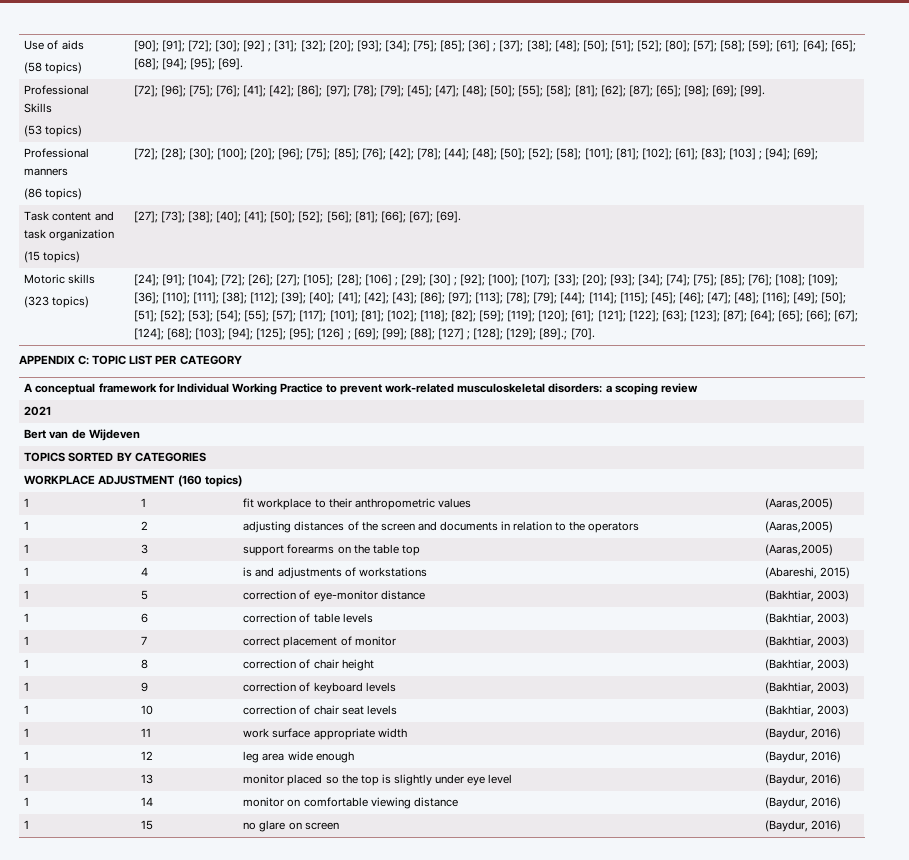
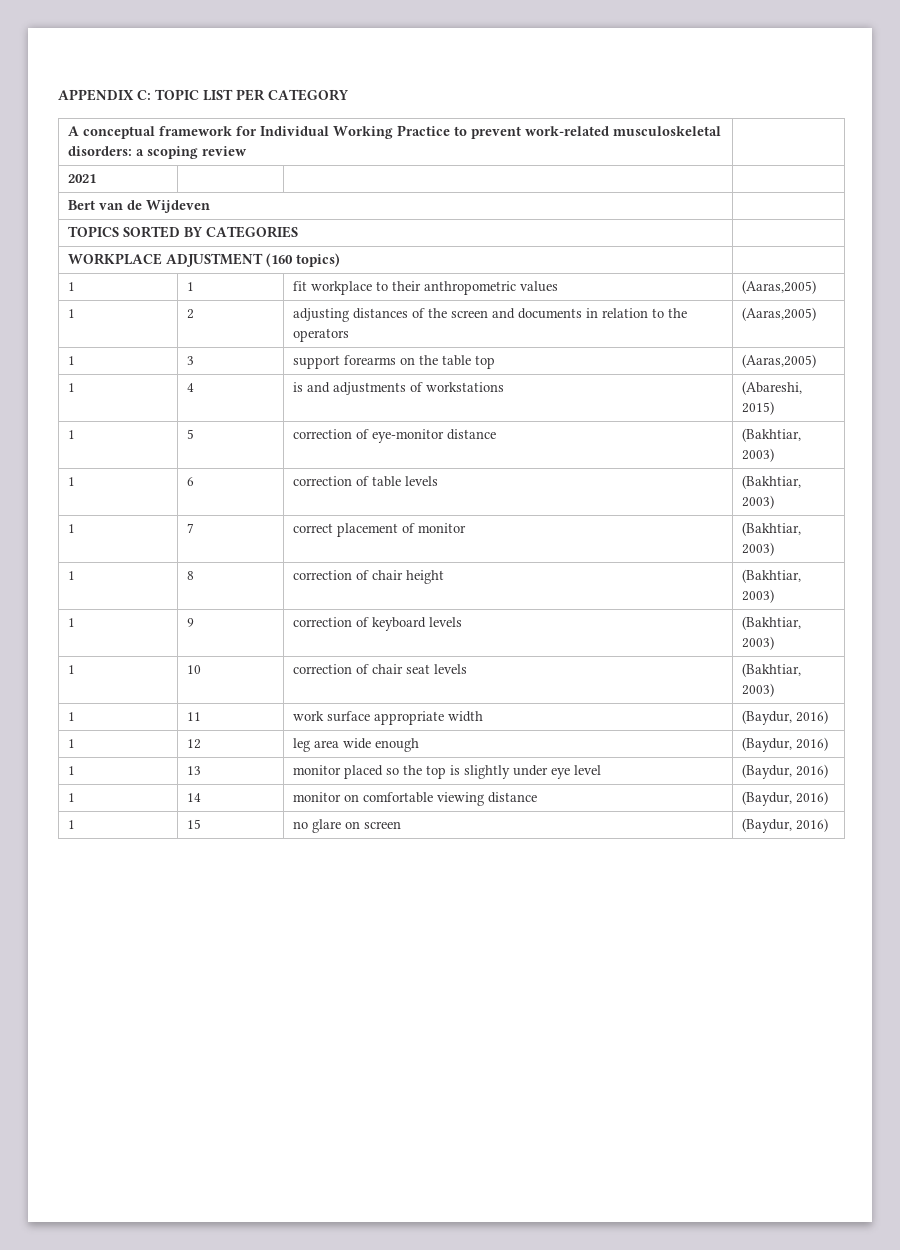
[24,40,84,50] [24,62,83,74] [133,40,856,52] [133,58,244,70] [24,85,90,95] [24,103,53,113] [24,125,83,137] [133,85,766,97] [24,148,90,158] [24,168,69,176] [24,188,83,200] [133,148,819,160] [24,211,114,221] [24,229,115,241] [24,251,81,263] [133,211,461,223] [24,274,96,284] [24,296,90,308] [133,274,839,286] [133,292,847,304] [133,310,859,322] [133,328,595,340] Use of aids // (58 topics) | [90]; [91]; [72]; [30]; [92] ; [31]; [32]; [20]; [93]; [34]; [75]; [85]; [36] ; [37]; [38]; [48]; [50]; [51]; [52]; [80]; [57]; [58]; [59]; [61]; [64]; [65]; [68]; [94]; [95]; [69]. // Professional Skills // (53 topics) | [72]; [96]; [75]; [76]; [41]; [42]; [86]; [97]; [78]; [79]; [45]; [47]; [48]; [50]; [55]; [58]; [81]; [62]; [87]; [65]; [98]; [69]; [99]. // Professional manners // (86 topics) | [72]; [28]; [30]; [100]; [20]; [96]; [75]; [85]; [76]; [42]; [78]; [44]; [48]; [50]; [52]; [58]; [101]; [81]; [102]; [61]; [83]; [103] ; [94]; [69]; // Task content and task organization // (15 topics) | [27]; [73]; [38]; [40]; [41]; [50]; [52]; [56]; [81]; [66]; [67]; [69]. // Motoric skills // (323 topics) | [24]; [91]; [104]; [72]; [26]; [27]; [105]; [28]; [106] ; [29]; [30] ; [92]; [100]; [107]; [33]; [20]; [93]; [34]; [74]; [75]; [85]; [76]; [108]; [109]; [36]; [110]; [111]; [38]; [112]; [39]; [40]; [41]; [42]; [43]; [86]; [97]; [113]; [78]; [79]; [44]; [114]; [115]; [45]; [46]; [47]; [48]; [116]; [49]; [50]; [51]; [52]; [53]; [54]; [55]; [57]; [117]; [101]; [81]; [102]; [118]; [82]; [59]; [119]; [120]; [61]; [121]; [122]; [63]; [123]; [87]; [64]; [65]; [66]; [67]; [124]; [68]; [103]; [94]; [125]; [95]; [126] ; [69]; [99]; [88]; [127] ; [128]; [129]; [89].; [70]. // -> (58, 95) none

